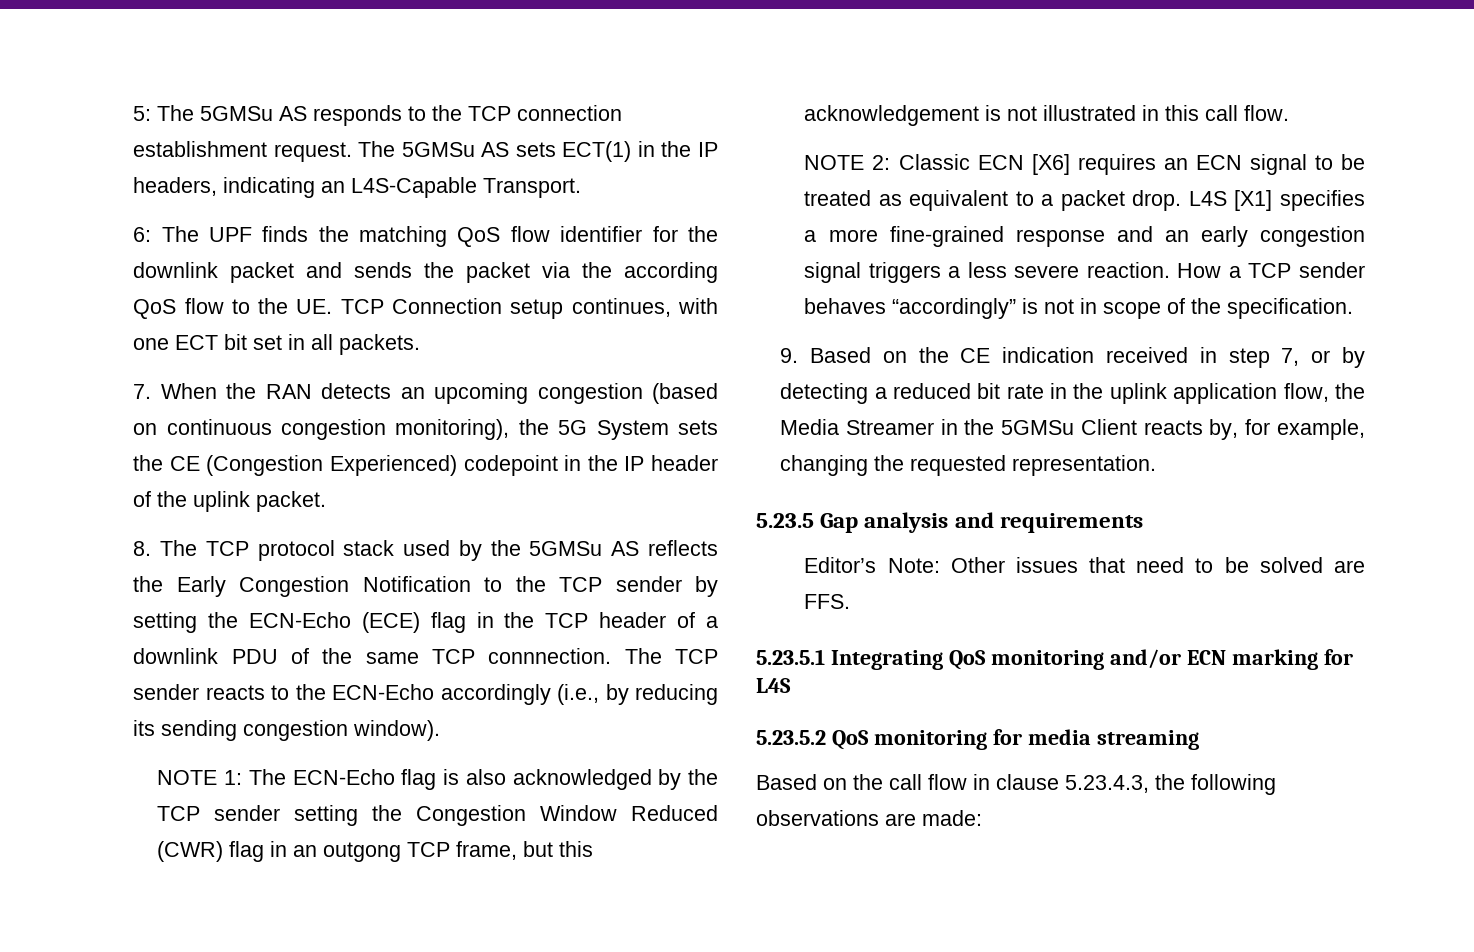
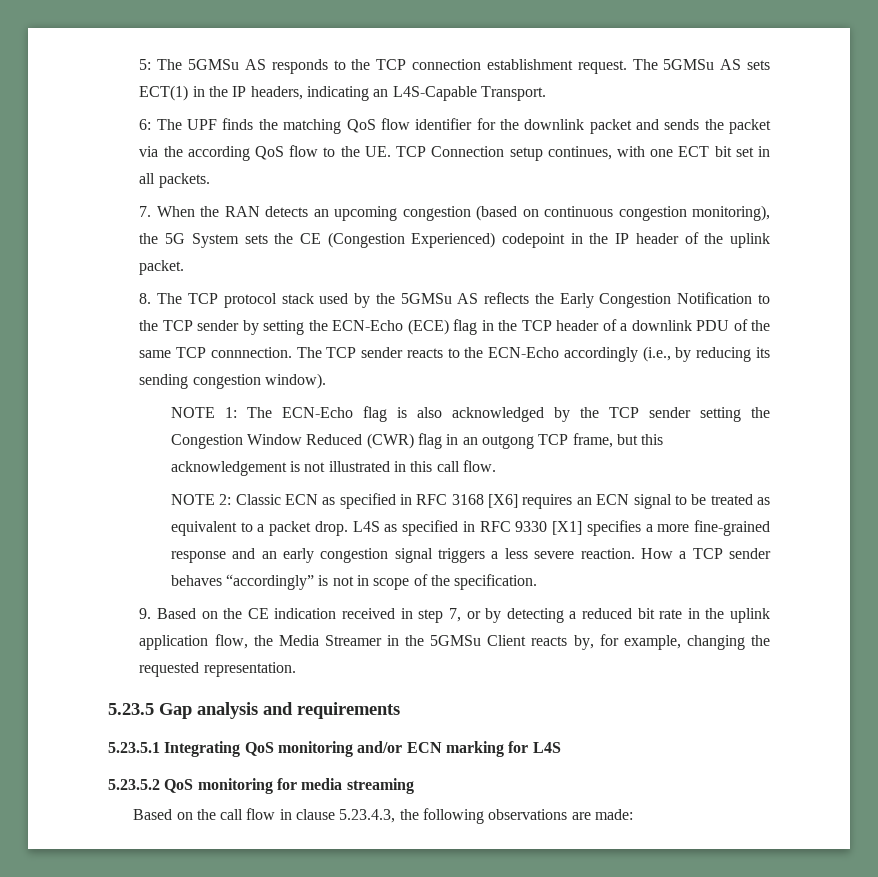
(1024, 162) none -> [322,493,484,509] as specified in RFC 3168
(1227, 198) none -> [384,520,548,536] as specified in RFC 9330
[804,557,1365,573] [804,594,851,609] // Editor’s Note: Other issues that need to be solved are FFS. -> (400, 710) none

